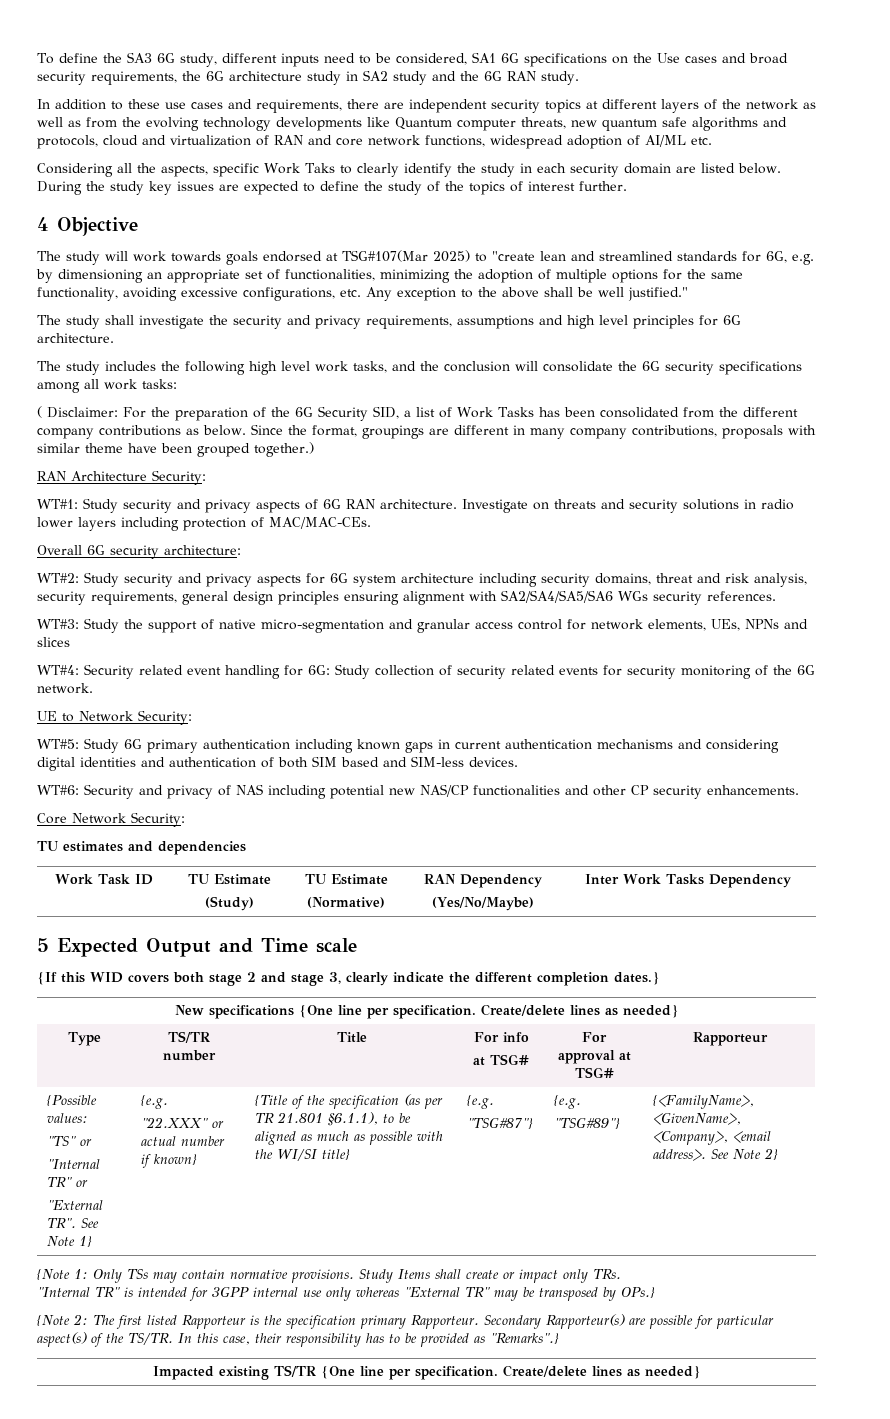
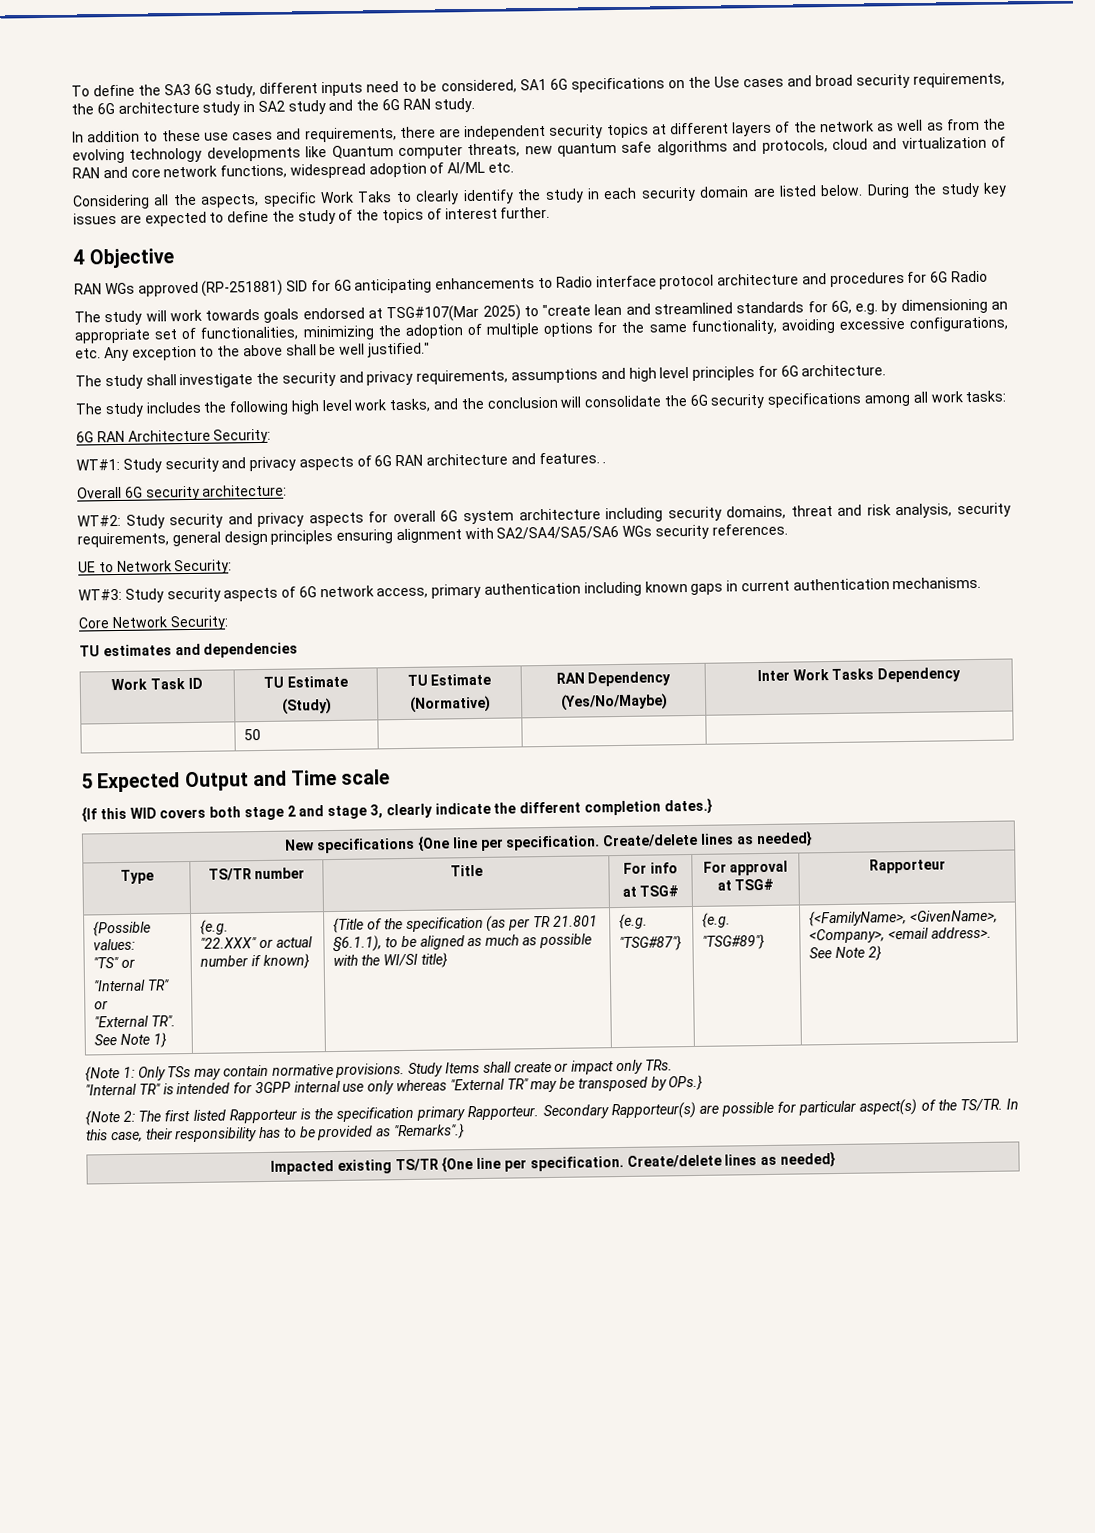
(138, 226) none -> [74,270,989,297] // RAN WGs approved (RP-251881) SID for 6G anticipating enhancements to Radio interface protocol architecture and procedures for 6G Radio
[37,406,798,421] [37,424,816,439] [37,442,314,457] ( Disclaimer: For the preparation of the 6G Security SID, a list of Work Tasks has been consolidated from the different company contributions as below. Since the format, groupings are different in many company contributions, proposals with similar theme have been grouped together.) // -> [76,431,94,443] 6G
[380,499,794,513] [37,517,371,531] architecture. Investigate on threats and security solutions in radio lower layers including protection of MAC/MAC-CEs. -> [426,452,607,466] architecture and features. .
(325, 578) none -> [392,510,436,523] overall
[37,618,808,633] [37,637,70,647] [37,664,815,679] [37,683,93,694] [37,710,192,725] [37,738,142,753] WT#3: Study the support of native micro-segmentation and granular access control for network elements, UEs, NPNs and slices // WT#4: Security related event handling for 6G: Study collection of security related events for security monitoring of the 6G network. // UE to Network Security: // WT#5: Study 6G -> [78,559,233,575] [78,585,429,603] UE to Network Security: // WT#3: Study security aspects of 6G network access,
[597,739,779,753] [37,756,518,771] [37,784,799,799] mechanisms and considering digital identities and authentication of both SIM based and SIM-less devices. // WT#6: Security and privacy of NAS including potential new NAS/CP functionalities and other CP security enhancements. -> [892,576,982,590] mechanisms.
(791, 881) none -> [244,728,262,741] // | 50 | | |

